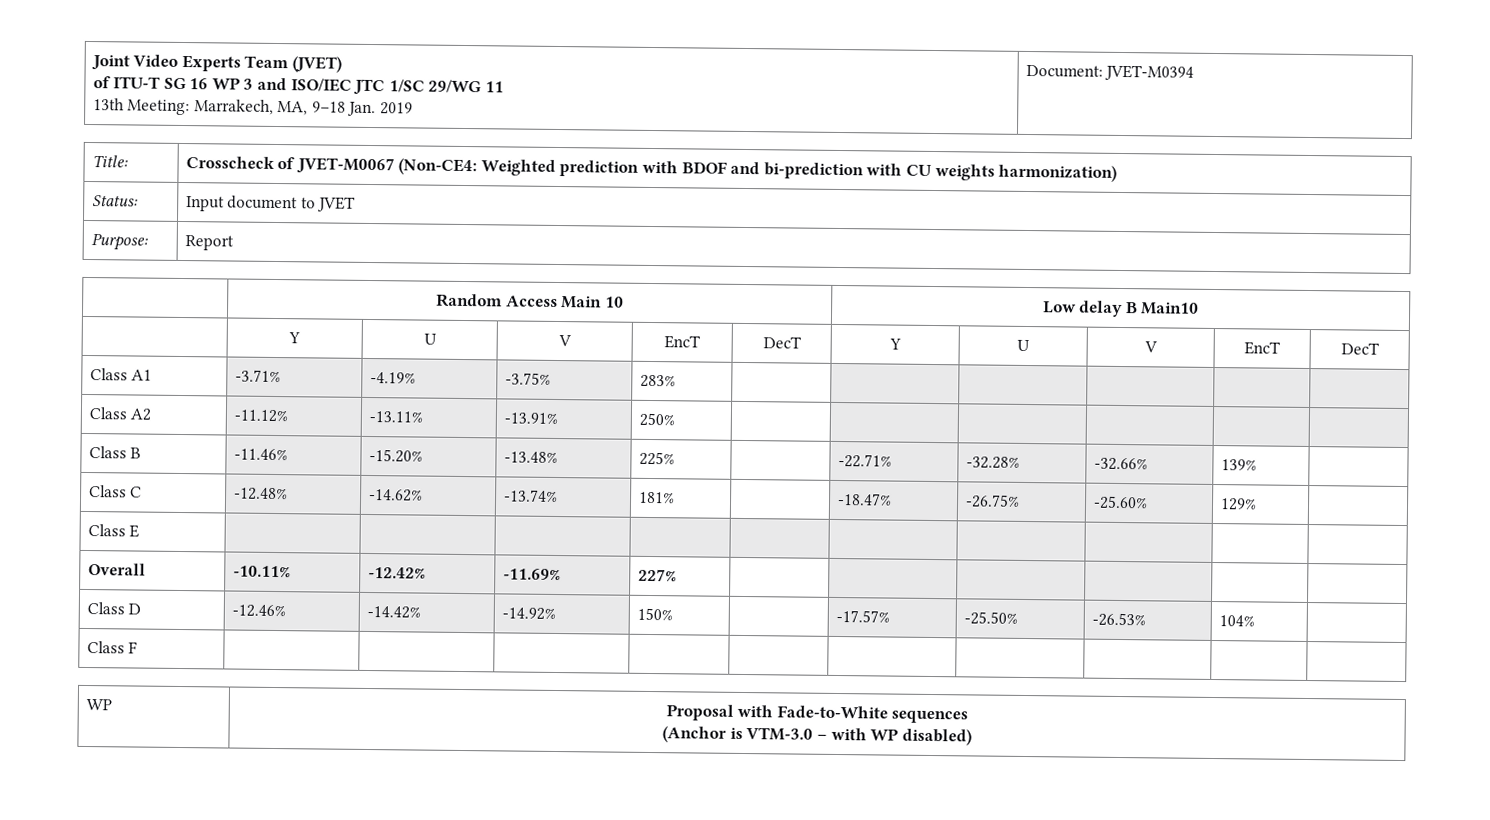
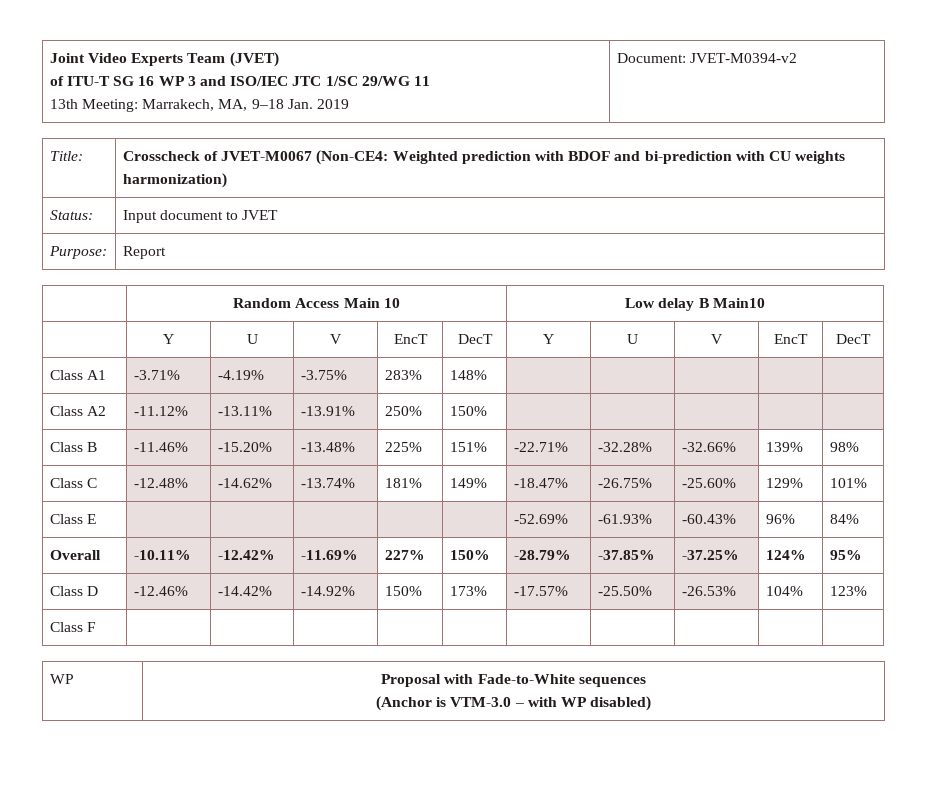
[1104,64,1195,81] JVET-M0394 -> [690,53,798,63] JVET-M0394-v2
(676, 381) none -> [449,370,487,380] 148%
(675, 419) none -> [449,406,487,416] 150%
(675, 458) none -> [449,442,487,452] 151%
(1257, 465) none -> [829,442,859,452] 98%
(675, 497) none -> [449,478,487,488] 149%
(1257, 504) none -> [829,478,867,488] 101%
(140, 531) | | | | -> [513,514,568,524] [597,514,652,524] [681,514,736,524] [765,514,795,524] [829,514,859,524] -52.69% | -61.93% | -60.43% | 96% | 84%
(677, 575) | | | | | -> [449,550,490,560] [513,550,571,560] [597,550,655,560] [681,550,739,560] [765,550,806,560] [829,550,862,560] 150% | -28.79% | -37.85% | -37.25% | 124% | 95%
(673, 614) none -> [449,586,487,596] 173%
(1255, 621) none -> [829,586,867,596] 123%

